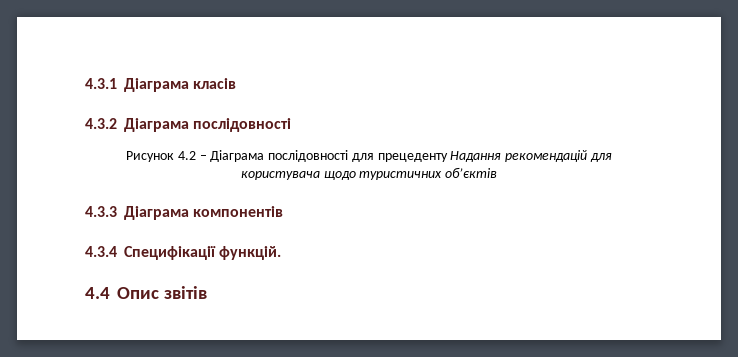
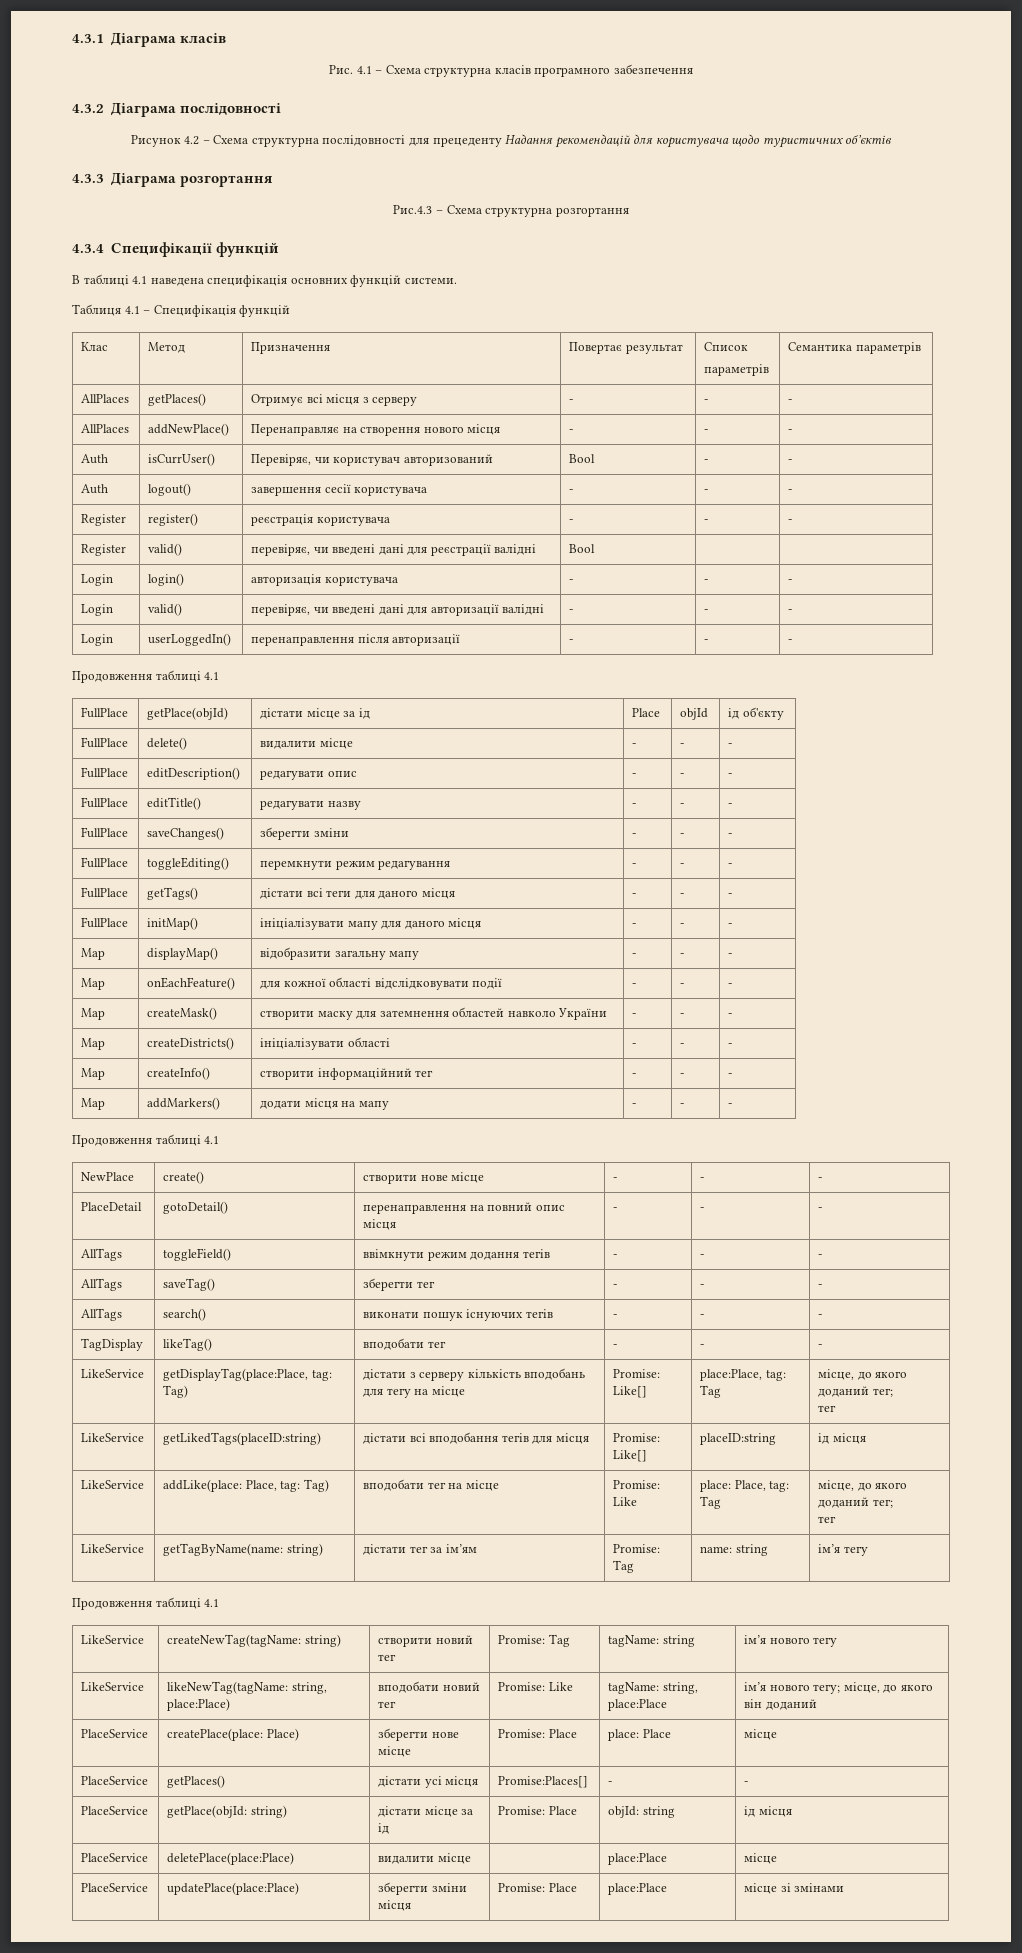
(237, 83) none -> [329,64,693,77] // Рис. 4.1 – Схема структурна класів програмного забезпечення
[210,150,265,162] Діаграма -> [213,135,319,147] Схема структурна
[193,206,284,217] [85,246,282,260] [85,286,208,299] компонентів // 4.3.4 Специфікації функцій. // 4.4 Опис звітів -> [179,175,273,187] [393,205,629,217] [72,242,279,257] [72,274,457,287] [72,304,291,317] [81,342,109,351] [148,342,186,353] [251,342,331,354] [569,342,683,354] [704,342,749,351] [704,364,770,376] [788,342,921,354] [81,394,130,403] [148,393,207,406] [251,394,418,406] [569,399,574,403] [704,399,709,403] [788,399,793,403] [81,424,130,433] [148,423,230,436] [251,424,501,436] [569,429,574,433] [704,429,709,433] [788,429,793,433] [81,454,109,464] [148,453,216,466] [251,454,493,466] [569,454,596,463] [704,459,709,463] [788,459,793,463] [81,484,109,494] [148,483,192,496] [251,484,428,496] [569,489,574,493] [704,489,709,493] [788,489,793,493] [81,514,127,526] [148,513,199,526] [251,514,390,526] [569,519,574,523] [704,519,709,523] [788,519,793,523] [81,544,127,556] [148,543,183,556] [251,544,537,556] [569,544,596,553] [81,574,114,586] [148,573,185,586] [251,574,398,586] [569,579,574,583] [704,579,709,583] [788,579,793,583] [81,604,114,616] [148,603,183,616] [251,604,545,616] [569,609,574,613] [704,609,709,613] [788,609,793,613] [81,634,114,646] [148,633,232,646] [251,634,461,646] [569,639,574,643] [704,639,709,643] [788,639,793,643] [72,670,220,683] [81,707,129,718] [147,707,229,720] [260,708,370,719] [632,708,661,717] [680,708,709,720] [728,707,784,720] [81,737,129,748] [147,737,188,750] [260,738,353,749] [632,743,637,747] [680,743,685,747] [728,743,733,747] [81,767,129,778] [147,767,241,780] [260,770,357,780] [632,773,637,777] [680,773,685,777] [728,773,733,777] [81,797,129,808] [147,797,202,810] [260,800,361,810] [632,803,637,807] [680,803,685,807] [728,803,733,807] [81,827,129,838] [147,827,225,840] [260,827,349,840] [632,833,637,837] [680,833,685,837] [728,833,733,837] [81,857,129,868] [147,857,230,870] [260,860,451,870] [632,863,637,867] [680,863,685,867] [728,863,733,867] [81,887,129,898] [147,887,199,900] [260,888,455,899] [632,893,637,897] [680,893,685,897] [728,893,733,897] [81,917,129,928] [147,917,199,930] [260,918,482,930] [632,923,637,927] [680,923,685,927] [728,923,733,927] [81,948,106,960] [147,947,219,960] [260,947,420,960] [632,953,637,957] [680,953,685,957] [728,953,733,957] [81,978,106,990] [147,977,236,990] [260,977,503,990] [632,983,637,987] [680,983,685,987] [728,983,733,987] [81,1008,106,1020] [147,1007,218,1020] [260,1007,608,1020] [632,1013,637,1017] [680,1013,685,1017] [728,1013,733,1017] [81,1038,106,1050] [147,1037,235,1050] [260,1037,390,1050] [632,1043,637,1047] [680,1043,685,1047] [728,1043,733,1047] [81,1068,106,1080] [147,1067,211,1080] [260,1068,434,1080] [632,1073,637,1077] [680,1073,685,1077] [728,1073,733,1077] [81,1098,106,1110] [147,1097,221,1110] [260,1098,389,1110] [632,1103,637,1107] [680,1103,685,1107] [728,1103,733,1107] [72,1134,220,1147] [81,1172,135,1181] [163,1171,205,1184] [363,1172,485,1184] [613,1177,618,1181] [700,1177,705,1181] [818,1177,823,1181] [81,1202,143,1211] [163,1201,229,1214] [363,1202,565,1214] [363,1219,397,1230] [613,1207,618,1211] [700,1207,705,1211] [818,1207,823,1211] [81,1248,123,1261] [163,1248,232,1261] [363,1249,550,1261] [613,1254,618,1258] [700,1254,705,1258] [818,1254,823,1258] [81,1278,123,1291] [163,1278,216,1291] [363,1278,435,1291] [613,1284,618,1288] [700,1284,705,1288] [818,1284,823,1288] [81,1308,123,1321] [163,1308,207,1321] [363,1309,553,1321] [613,1314,618,1318] [700,1314,705,1318] [818,1314,823,1318] [81,1338,144,1351] [163,1338,213,1351] [363,1338,446,1350] [613,1344,618,1348] [700,1344,705,1348] [818,1344,823,1348] [81,1369,145,1378] [163,1368,332,1381] [163,1385,189,1398] [363,1368,586,1381] [363,1386,465,1398] [613,1369,661,1378] [613,1386,648,1398] [700,1369,786,1381] [700,1385,722,1398] [818,1369,908,1380] [818,1386,893,1397] [818,1405,837,1412] [81,1433,145,1442] [163,1432,322,1445] [363,1432,589,1444] [613,1433,661,1442] [613,1450,648,1462] [700,1433,777,1445] [818,1433,866,1444] [81,1480,145,1489] [163,1479,329,1492] [363,1479,499,1491] [613,1480,661,1489] [613,1497,638,1506] [700,1480,790,1492] [700,1496,722,1509] [818,1480,908,1491] [818,1497,893,1508] [818,1516,837,1523] [81,1544,145,1553] [163,1543,323,1556] [363,1544,477,1555] [613,1544,661,1553] [613,1560,635,1573] [700,1544,768,1556] [818,1544,868,1556] [72,1597,220,1610] [81,1635,145,1644] [167,1634,341,1647] [378,1635,473,1647] [378,1654,397,1661] [498,1634,570,1647] [608,1635,695,1647] [744,1635,838,1647] [81,1682,145,1691] [167,1681,327,1694] [167,1698,231,1711] [378,1681,480,1693] [378,1701,397,1708] [498,1682,573,1691] [608,1682,698,1694] [608,1699,668,1711] [744,1682,933,1694] [744,1699,817,1710] [81,1729,149,1738] [167,1728,299,1741] [378,1728,459,1741] [378,1746,412,1757] [498,1729,577,1738] [608,1729,671,1741] [744,1729,778,1740] [81,1776,149,1785] [167,1775,226,1788] [378,1776,479,1788] [498,1776,589,1788] [608,1781,613,1785] [744,1781,749,1785] [81,1806,149,1815] [167,1805,287,1818] [378,1806,474,1817] [378,1823,390,1834] [498,1806,577,1815] [608,1806,675,1818] [744,1806,792,1817] [81,1853,149,1862] [167,1852,295,1865] [378,1853,471,1864] [608,1853,668,1865] [744,1853,778,1864] [81,1883,149,1892] [167,1882,300,1895] [378,1882,467,1895] [378,1900,412,1911] [498,1883,577,1892] [608,1883,668,1895] [744,1883,845,1894] розгортання // Рис.4.3 – Схема структурна розгортання // 4.3.4 Специфікації функцій // В таблиці 4.1 наведена специфікація основних функцій системи. // Таблиця 4.1 – Специфікація функцій // Клас | Метод | Призначення | Повертає результат | Список // параметрів | Семантика параметрів // AllPlaces | getPlaces() | Отримує всі місця з серверу | - | - | - // AllPlaces | addNewPlace() | Перенаправляє на створення нового місця | - | - | - // Auth | isCurrUser() | Перевіряє, чи користувач авторизований | Bool | - | - // Auth | logout() | завершення сесії користувача | - | - | - // Register | register() | реєстрація користувача | - | - | - // Register | valid() | перевіряє, чи введені дані для реєстрації валідні | Bool | | // Login | login() | авторизація користувача | - | - | - // Login | valid() | перевіряє, чи введені дані для авторизації валідні | - | - | - // Login | userLoggedIn() | перенаправлення після авторизації | - | - | - // Продовження таблиці 4.1 // FullPlace | getPlace(objId) | дістати місце за ід | Place | objId | ід об'єкту // FullPlace | delete() | видалити місце | - | - | - // FullPlace | editDescription() | редагувати опис | - | - | - // FullPlace | editTitle() | редагувати назву | - | - | - // FullPlace | saveChanges() | зберегти зміни | - | - | - // FullPlace | toggleEditing() | перемкнути режим редагування | - | - | - // FullPlace | getTags() | дістати всі теги для даного місця | - | - | - // FullPlace | initMap() | ініціалізувати мапу для даного місця | - | - | - // Map | displayMap() | відобразити загальну мапу | - | - | - // Map | onEachFeature() | для кожної області відслідковувати події | - | - | - // Map | createMask() | створити маску для затемнення областей навколо України | - | - | - // Map | createDistricts() | ініціалізувати області | - | - | - // Map | createInfo() | створити інформаційний тег | - | - | - // Map | addMarkers() | додати місця на мапу | - | - | - // Продовження таблиці 4.1 // NewPlace | create() | створити нове місце | - | - | - // PlaceDetail | gotoDetail() | перенаправлення на повний опис місця | - | - | - // AllTags | toggleField() | ввімкнути режим додання тегів | - | - | - // AllTags | saveTag() | зберегти тег | - | - | - // AllTags | search() | виконати пошук існуючих тегів | - | - | - // TagDisplay | likeTag() | вподобати тег | - | - | - // LikeService | getDisplayTag(place:Place, tag: Tag) | дістати з серверу кількість вподобань для тегу на місце | Promise: Like[] | place:Place, tag: Tag | місце, до якого доданий тег; // тег // LikeService | getLikedTags(placeID:string) | дістати всі вподобання тегів для місця | Promise: Like[] | placeID:string | ід місця // LikeService | addLike(place: Place, tag: Tag) | вподобати тег на місце | Promise: Like | place: Place, tag: Tag | місце, до якого доданий тег; // тег // LikeService | getTagByName(name: string) | дістати тег за ім’ям | Promise: Tag | name: string | ім’я тегу // Продовження таблиці 4.1 // LikeService | createNewTag(tagName: string) | створити новий тег | Promise: Tag | tagName: string | ім’я нового тегу // LikeService | likeNewTag(tagName: string, place:Place) | вподобати новий тег | Promise: Like | tagName: string, place:Place | ім’я нового тегу; місце, до якого він доданий // PlaceService | createPlace(place: Place) | зберегти нове місце | Promise: Place | place: Place | місце // PlaceService | getPlaces() | дістати усі місця | Promise:Places[] | - | - // PlaceService | getPlace(objId: string) | дістати місце за ід | Promise: Place | objId: string | ід місця // PlaceService | deletePlace(place:Place) | видалити місце | | place:Place | місце // PlaceService | updatePlace(place:Place) | зберегти зміни місця | Promise: Place | place:Place | місце зі змінами

